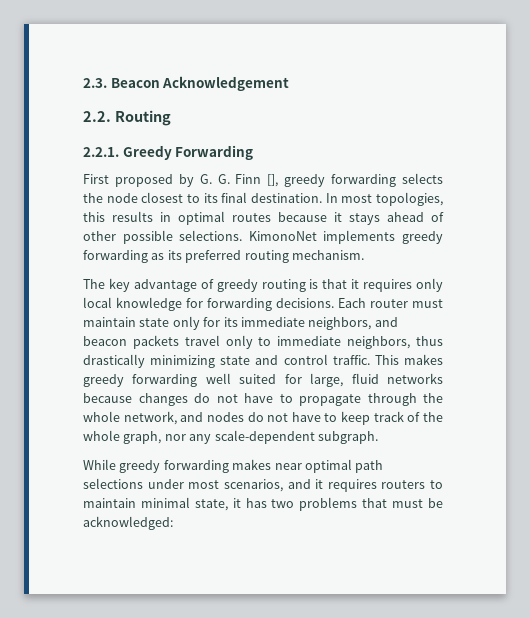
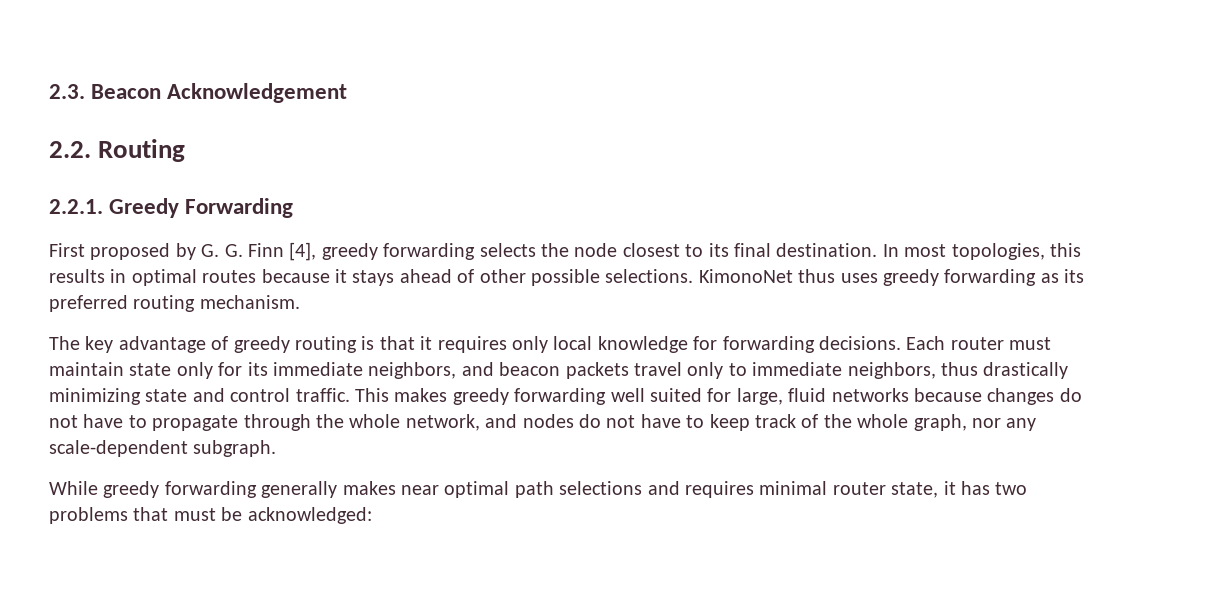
[267,174,279,187] [], -> [289,242,317,261] [4],
[323,230,396,244] implements -> [798,269,878,283] thus uses
(229, 466) none -> [261,481,338,498] generally
[147,479,443,492] [83,497,190,508] under most scenarios, and it requires routers to maintain minimal -> [647,481,886,498] and requires minimal router

